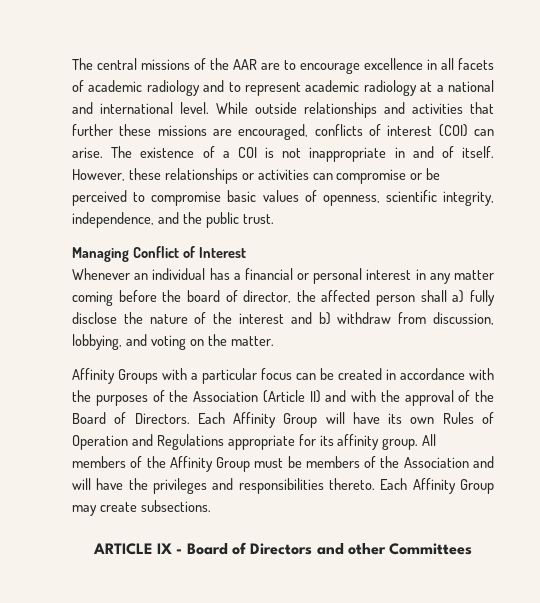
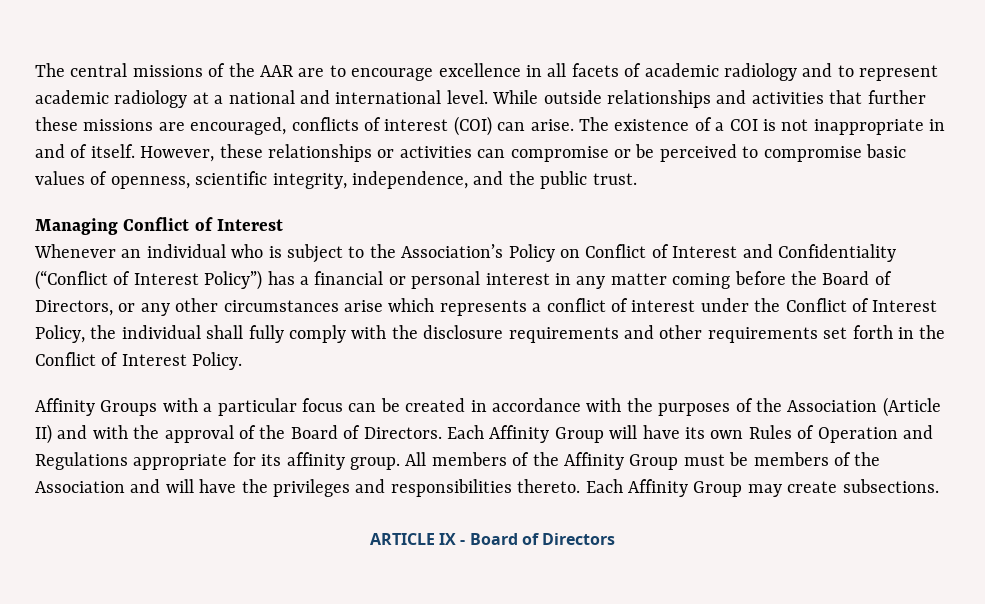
(206, 274) none -> [231,244,896,263] [35,270,263,290] who is subject to the Association’s Policy on Conflict of Interest and Confidentiality (“Conflict of Interest Policy”)
[186,290,495,306] [72,312,495,325] [72,334,274,350] board of director, the affected person shall a) fully disclose the nature of the interest and b) withdraw from discussion, lobbying, and voting on the matter. -> [822,271,892,285] [35,298,938,316] [35,325,946,343] [35,352,243,370] Board of Directors, or any other circumstances arise which represents a conflict of interest under the Conflict of Interest Policy, the individual shall fully comply with the disclosure requirements and other requirements set forth in the Conflict of Interest Policy.
[316,543,473,555] and other Committees -> (616, 539) none

